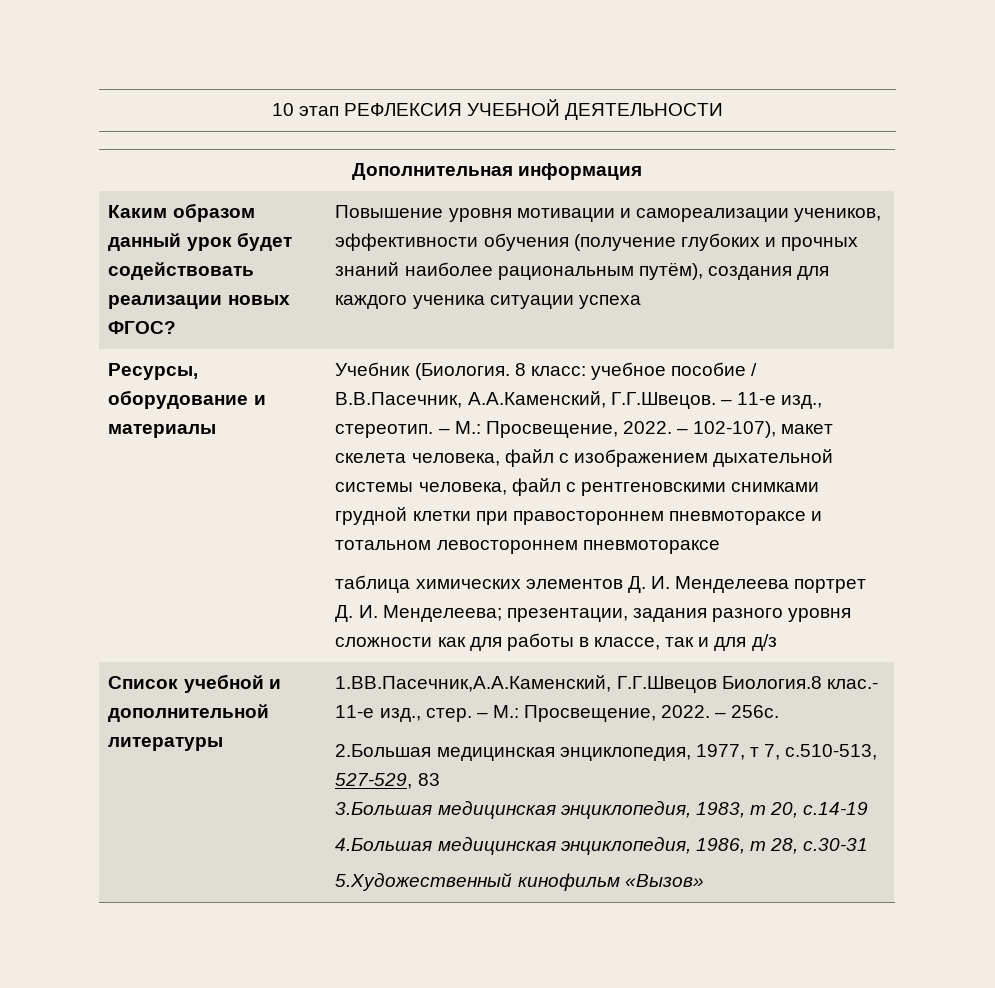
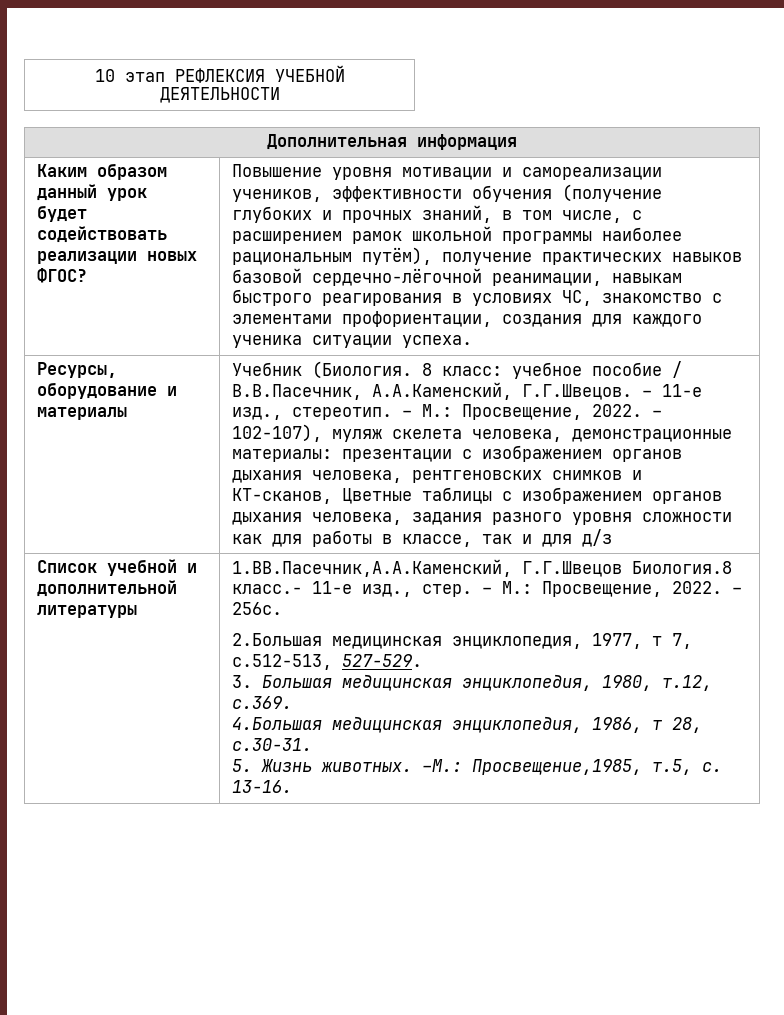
[335,262,703,280] знаний наиболее рациональным путём), -> [422,205,643,223] [232,226,683,244] [232,247,743,265] [232,268,683,286] [232,289,723,306] [232,311,493,327] знаний, в том числе, с расширением рамок школьной программы наиболее рациональным путём), получение практических навыков базовой сердечно-лёгочной реанимации, навыкам быстрого реагирования в условиях ЧС, знакомство с элементами профориентации,
[578,295,641,309] успеха -> [402,335,473,348] успеха.
[781,424,834,434] макет -> [332,429,383,442] муляж
[504,449,834,467] [335,478,820,496] [335,507,823,525] [335,540,720,554] [335,575,867,593] [335,605,628,622] файл с изображением дыхательной системы человека, файл с рентгеновскими снимками грудной клетки при правостороннем пневмотораксе и тотальном левостороннем пневмотораксе // таблица химических элементов Д. И. Менделеева портрет Д. И. Менделеева; презентации, -> [572,429,733,442] [232,445,683,462] [232,470,643,483] [232,487,723,504] [232,512,403,525] демонстрационные материалы: презентации с изображением органов дыхания человека, рентгеновских снимков и КТ-сканов, Цветные таблицы с изображением органов дыхания человека,
[826,679,878,689] клас.- -> [232,584,303,594] класс.-
[785,744,878,760] [335,773,440,789] [335,800,869,819] с.510-513, 527-529, 83 // 3.Большая медицинская энциклопедия, 1983, т 20, с.14-19 -> [232,654,423,670] [232,674,713,691] [232,696,293,709] с.512-513, 527-529. // 3. Большая медицинская энциклопедия, 1980, т.12, с.369.
[803,838,869,851] [335,872,704,891] с.30-31 // 5.Художественный кинофильм «Вызов» -> [232,738,313,751] [232,759,723,775] [232,780,293,793] с.30-31. // 5. Жизнь животных. –М.: Просвещение,1985, т.5, с. 13-16.

